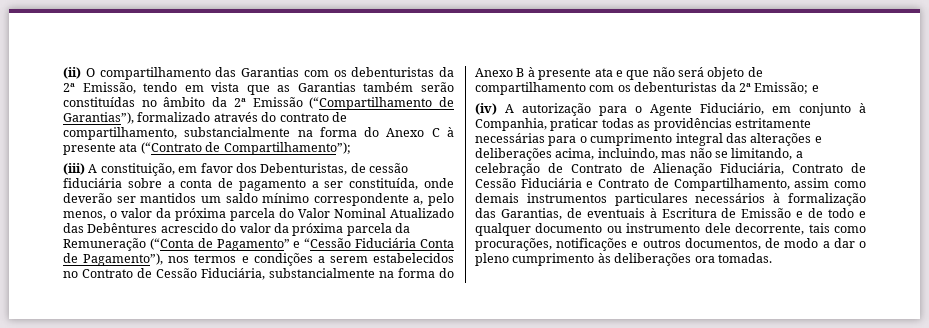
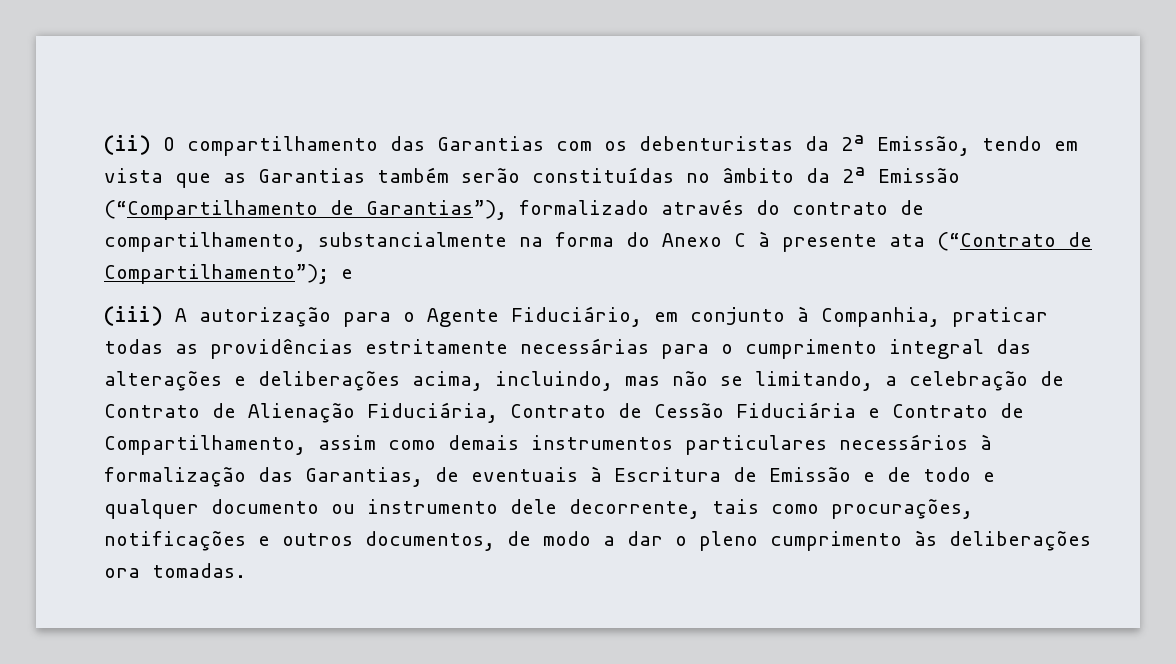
(351, 148) none -> [341,269,353,279] e
[100,163,408,176] [63,178,454,191] [63,193,454,206] [63,208,454,221] [63,223,410,236] [63,238,454,251] [63,253,454,266] [63,268,454,280] [475,67,763,80] [475,82,819,95] [475,103,514,115] constituição, em favor dos Debenturistas, de cessão fiduciária sobre a conta de pagamento a ser constituída, onde deverão ser mantidos um saldo mínimo correspondente a, pelo menos, o valor da próxima parcela do Valor Nominal Atualizado das Debêntures acrescido do valor da próxima parcela da Remuneração (“Conta de Pagamento” e “Cessão Fiduciária Conta de Pagamento”), nos termos e condições a serem estabelecidos no Contrato de Cessão Fiduciária, substancialmente na forma do Anexo B à presente ata e que não será objeto de compartilhamento com os debenturistas da 2ª Emissão; e // (iv) A -> (187, 315) none

